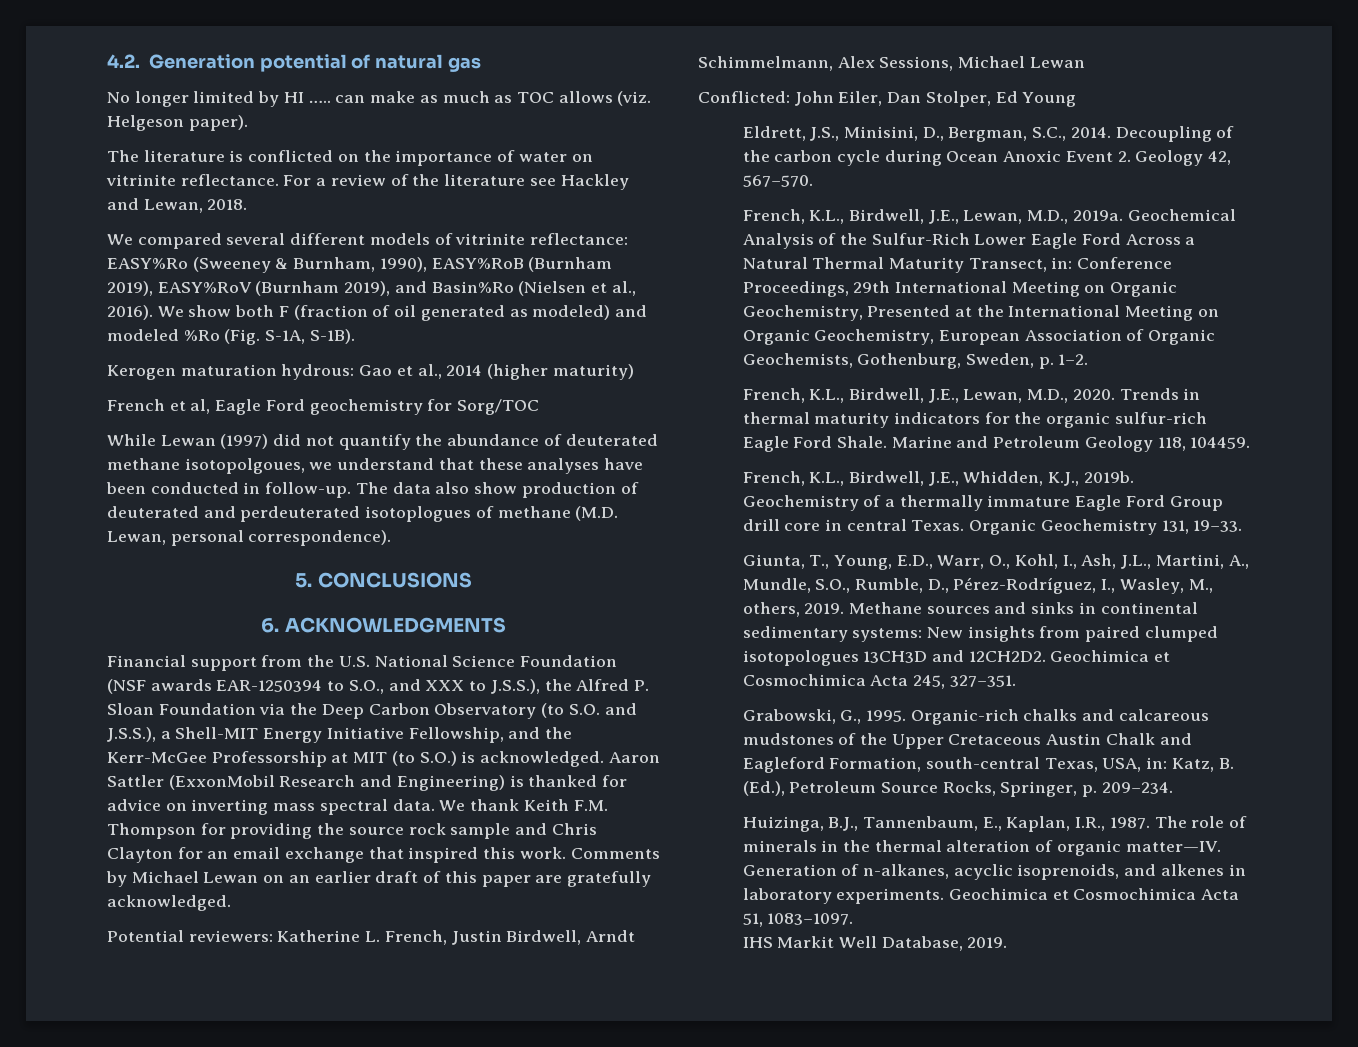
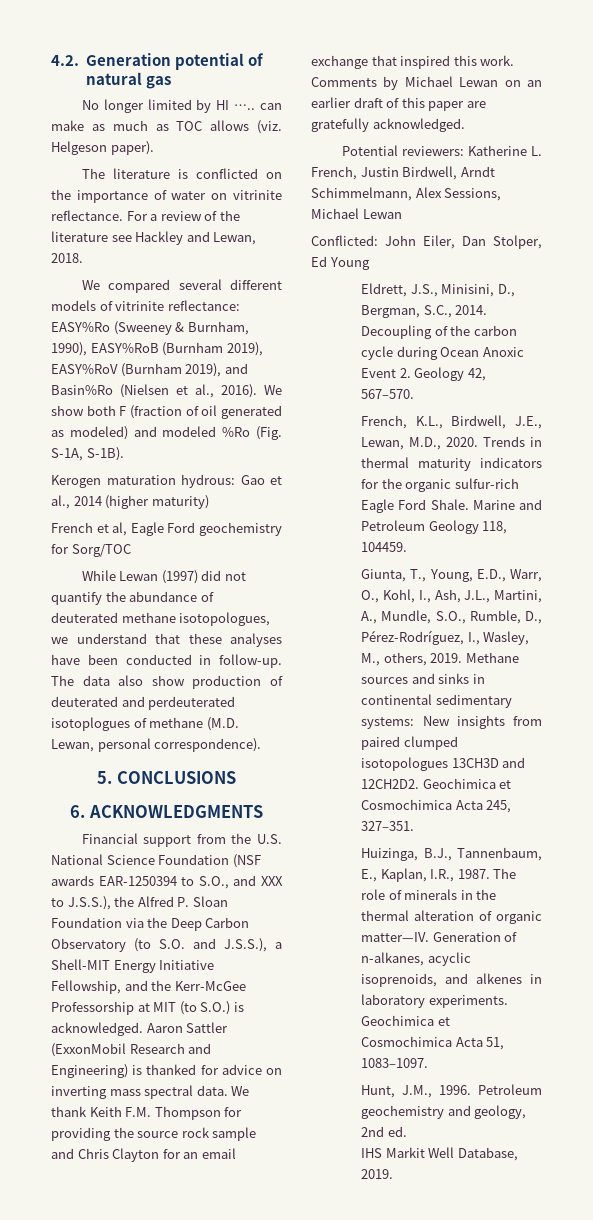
[184,458,305,474] isotopolgoues, -> [179,612,271,626] isotopologues,
[742,209,1236,224] [742,233,1196,249] [742,257,1173,273] [742,281,1178,297] [742,305,1219,321] [742,329,1216,345] [742,353,1089,369] // French, K.L., Birdwell, J.E., Lewan, M.D., 2019a. Geochemical Analysis of the Sulfur-Rich Lower Eagle Ford Across a Natural Thermal Maturity Transect, in: Conference Proceedings, 29th International Meeting on Organic Geochemistry, Presented at the International Meeting on Organic Geochemistry, European Association of Organic Geochemists, Gothenburg, Sweden, p. 1–2. -> (415, 394) none
[742,471,1134,486] [742,495,1223,511] [742,519,1243,535] // French, K.L., Birdwell, J.E., Whidden, K.J., 2019b. Geochemistry of a thermally immature Eagle Ford Group drill core in central Texas. Organic Geochemistry 131, 19–33. -> (408, 547) none
[742,709,1209,725] [742,733,1192,749] [742,757,1234,773] [742,781,1173,797] // Grabowski, G., 1995. Organic-rich chalks and calcareous mudstones of the Upper Cretaceous Austin Chalk and Eagleford Formation, south-central Texas, USA, in: Katz, B. (Ed.), Petroleum Source Rocks, Springer, p. 209–234. -> (415, 826) none
(854, 919) none -> [361,1084,542,1098] [361,1105,527,1119] [361,1126,407,1137] // Hunt, J.M., 1996. Petroleum geochemistry and geology, 2nd ed.

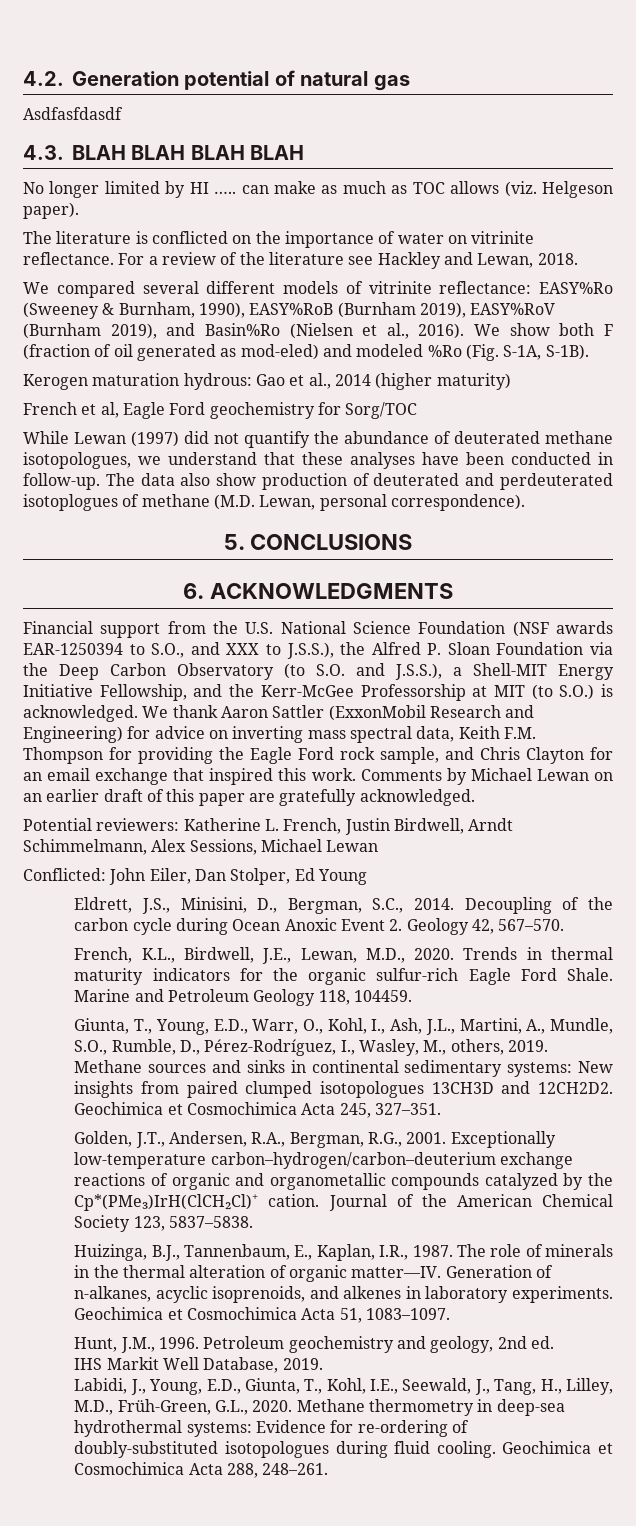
(171, 82) none -> [23,107,123,120] [23,145,305,160] // Asdfasfdasdf // 4.3. BLAH BLAH BLAH BLAH
[69,426,128,440] modeled) -> [240,344,319,360] mod-eled)
(143, 1029) none -> [142,705,218,718] We thank
[132,1064,197,1075] is thanked -> (123, 734) none
[196,1085,250,1096] [51,1106,87,1117] data. We thank -> [416,726,455,742] data,
[137,1127,257,1141] source rock sample -> [250,747,439,764] Eagle Ford rock sample,
(415, 826) none -> [74,1131,556,1148] [74,1152,573,1169] [74,1173,613,1190] [74,1194,613,1211] [74,1215,253,1232] // Golden, J.T., Andersen, R.A., Bergman, R.G., 2001. Exceptionally low-temperature carbon–hydrogen/carbon–deuterium exchange reactions of organic and organometallic compounds catalyzed by the Cp*(PMe₃)IrH(ClCH₂Cl)+ cation. Journal of the American Chemical Society 123, 5837–5838.
(394, 1174) none -> [74,1378,613,1395] [74,1399,565,1416] [74,1420,469,1437] [74,1441,613,1458] [74,1462,329,1478] // Labidi, J., Young, E.D., Giunta, T., Kohl, I.E., Seewald, J., Tang, H., Lilley, M.D., Früh-Green, G.L., 2020. Methane thermometry in deep-sea hydrothermal systems: Evidence for re-ordering of doubly-substituted isotopologues during fluid cooling. Geochimica et Cosmochimica Acta 288, 248–261.

